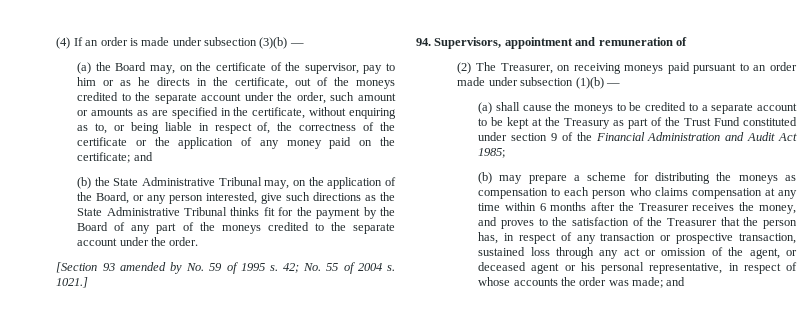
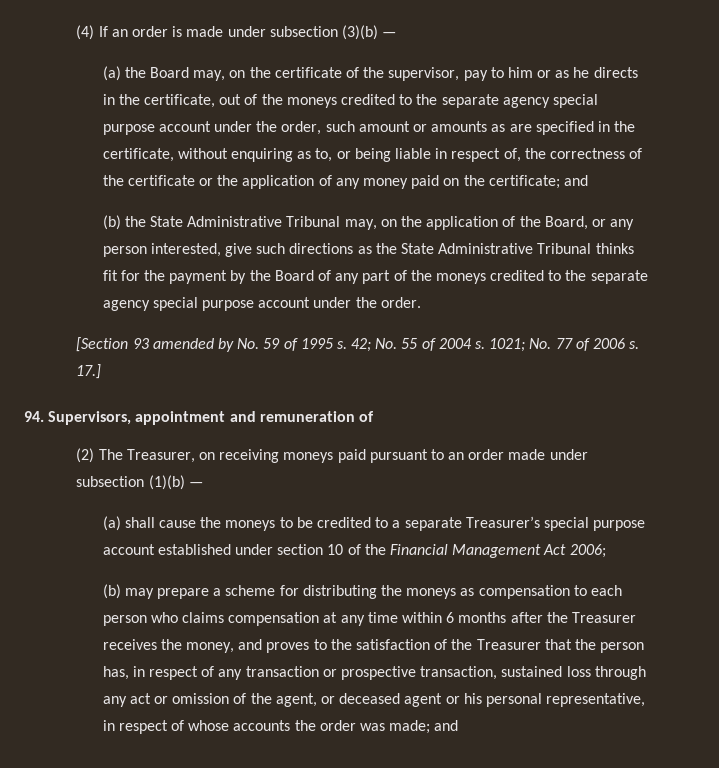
(197, 98) none -> [502,94,598,108] [102,124,155,135] agency special purpose
(395, 228) none -> [102,297,255,311] agency special purpose
[56,277,89,288] 1021.] -> [489,338,640,352] [76,364,102,379] 1021; No. 77 of 2006 s. 17.]
[757,103,797,111] [478,117,797,129] account to be kept at the Treasury as part of the Trust Fund constituted -> [465,516,646,531] [102,544,231,555] Treasurer’s special purpose account established
[550,133,557,141] 9 -> [327,544,344,555] 10
[647,132,797,141] [478,148,506,158] Administration and Audit Act 1985; -> [452,544,606,558] Management Act 2006;

